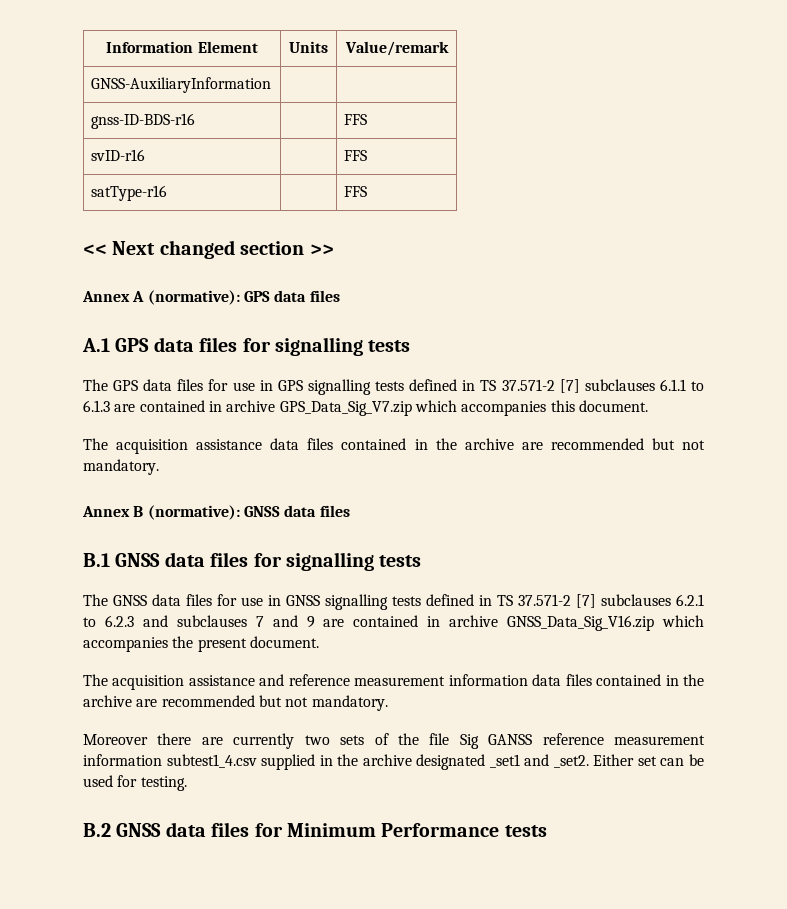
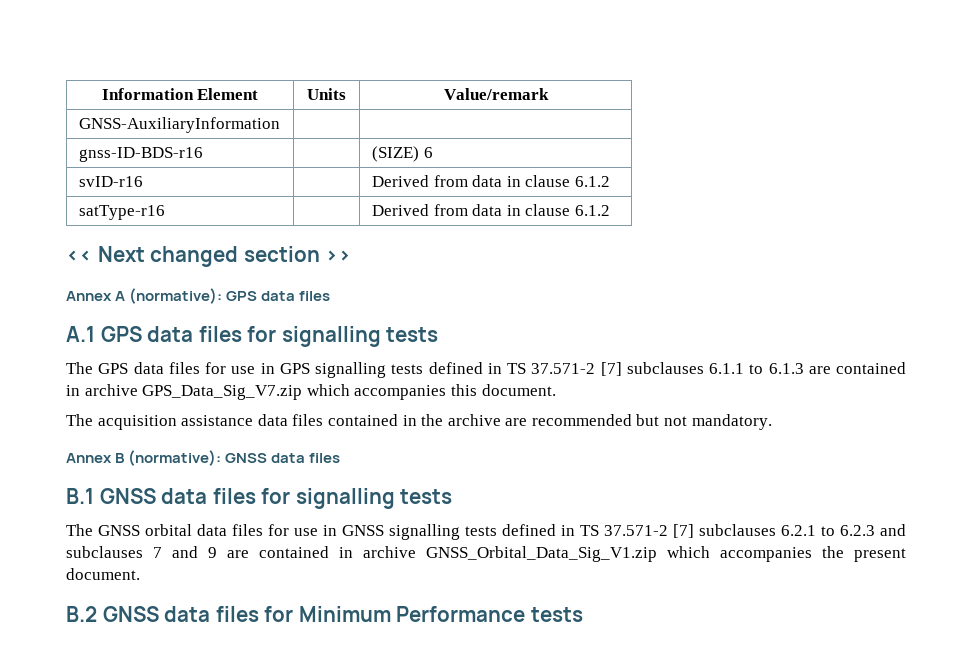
[344,114,368,125] FFS -> [371,146,433,162] (SIZE) 6
[344,150,368,161] [91,185,168,201] [344,186,368,197] FFS // satType-r16 | | FFS -> [371,175,610,187] [78,205,165,220] [371,204,610,216] Derived from data in clause 6.1.2 // satType-r16 | | Derived from data in clause 6.1.2
(147, 600) none -> [145,524,192,536] orbital
[507,615,655,631] GNSS_Data_Sig_V16.zip -> [426,546,657,562] GNSS_Orbital_Data_Sig_V1.zip
[83,674,705,690] [83,695,388,711] [83,733,706,749] [83,754,705,770] [83,775,187,791] // The acquisition assistance and reference measurement information data files contained in the archive are recommended but not mandatory. // Moreover there are currently two sets of the file Sig GANSS reference measurement information subtest1_4.csv supplied in the archive designated _set1 and _set2. Either set can be used for testing. -> (140, 574) none

